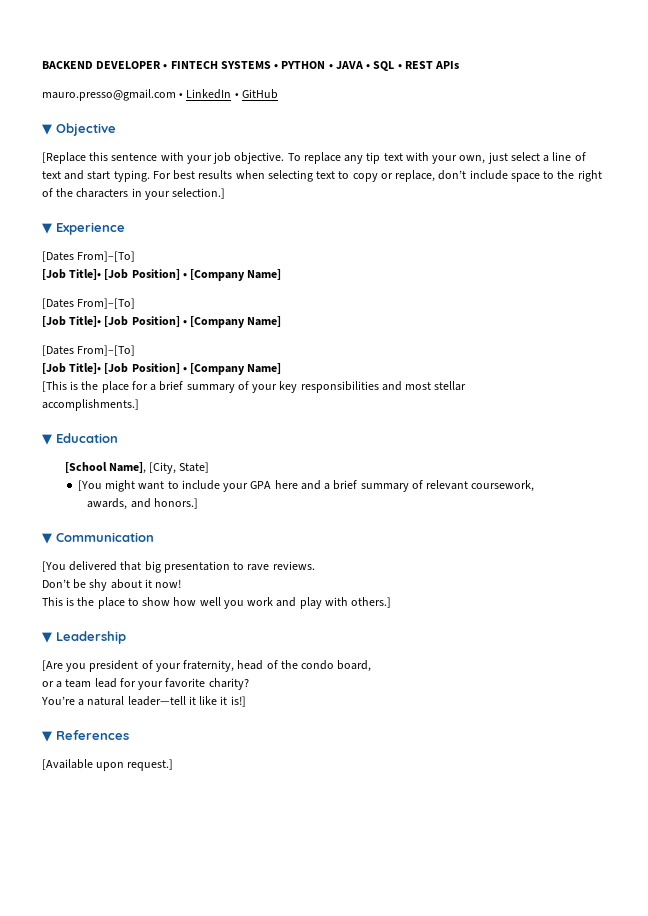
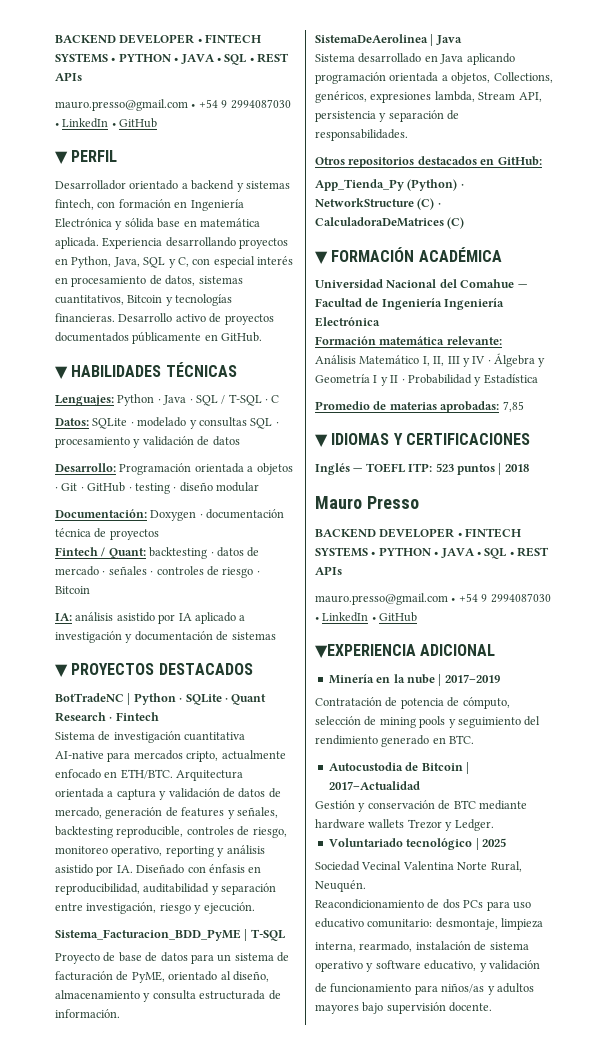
(184, 95) none -> [198,99,291,109] [55,123,59,127] +54 9 2994087030 •
[56,123,116,136] [42,152,586,164] [42,170,602,182] [42,188,226,200] [42,222,125,235] [42,251,136,262] [42,269,282,281] [42,298,136,309] [42,316,282,328] [42,345,136,356] [42,363,282,375] [42,381,467,393] [42,399,139,411] [42,433,118,445] [64,462,210,474] [77,480,535,492] [87,498,198,510] [42,532,154,544] [42,561,315,573] [42,579,182,591] [42,597,392,609] [42,631,126,644] [42,660,372,672] [42,678,249,690] [41,696,246,707] [42,730,129,742] [42,759,174,771] Objective // [Replace this sentence with your job objective. To replace any tip text with your own, just select a line of text and start typing. For best results when selecting text to copy or replace, don’t include space to the right of the characters in your selection.] // ▼ Experience // [Dates From]–[To] // [Job Title]• [Job Position] • [Company Name] // [Dates From]–[To] // [Job Title]• [Job Position] • [Company Name] // [Dates From]–[To] // [Job Title]• [Job Position] • [Company Name] // [This is the place for a brief summary of your key responsibilities and most stellar // accomplishments.] // ▼ Education // [School Name], [City, State] // [You might want to include your GPA here and a brief summary of relevant coursework, // awards, and honors.] // ▼ Communication // [You delivered that big presentation to rave reviews. // Don’t be shy about it now! // This is the place to show how well you work and play with others.] // ▼ Leadership // [Are you president of your fraternity, head of the condo board, // or a team lead for your favorite charity? // You’re a natural leader—tell it like it is!] // ▼ References // [Available upon request.] -> [71,150,118,162] [55,180,290,192] [55,199,244,211] [55,218,260,230] [55,237,289,249] [55,256,293,268] [55,275,243,287] [55,294,233,306] [55,313,274,325] [55,331,263,344] [55,362,237,379] [55,394,280,406] [55,417,279,429] [55,436,240,448] [55,463,293,475] [55,482,259,494] [55,509,285,521] [55,528,159,540] [55,547,260,559] [55,566,260,578] [55,586,90,594] [55,612,246,624] [55,631,276,643] [55,663,253,677] [55,693,267,705] [55,712,159,722] [55,731,246,743] [55,750,286,762] [55,769,244,781] [55,788,281,800] [55,807,278,819] [55,826,287,838] [55,845,265,857] [55,864,262,876] [55,883,277,895] [55,902,255,914] [55,929,285,941] [55,952,289,964] [55,971,269,983] [55,990,281,1002] [55,1009,120,1018] [315,34,462,46] [315,53,515,65] [315,72,553,84] [315,91,542,103] [315,110,460,122] [315,129,408,141] [315,156,542,168] [315,179,464,191] [315,198,441,210] [315,217,465,229] [315,247,502,264] [315,279,527,288] [315,298,505,310] [315,317,380,327] [315,336,502,345] [315,353,546,367] [315,374,538,386] [315,401,524,413] [315,433,530,447] [315,463,529,475] [315,496,419,509] [315,528,522,538] [315,547,549,559] [315,566,342,575] [315,593,551,605] [315,612,418,622] [315,644,496,658] [328,674,500,686] [315,697,510,709] [315,716,541,728] [315,735,475,747] [328,762,469,774] [328,781,420,790] [315,800,527,812] [315,819,494,831] [328,838,506,850] [315,861,522,872] [315,880,366,892] [315,899,531,911] [315,918,544,930] [315,941,529,952] [315,960,540,972] [315,983,534,995] [315,1002,493,1014] PERFIL // Desarrollador orientado a backend y sistemas fintech, con formación en Ingeniería Electrónica y sólida base en matemática aplicada. Experiencia desarrollando proyectos en Python, Java, SQL y C, con especial interés en procesamiento de datos, sistemas cuantitativos, Bitcoin y tecnologías financieras. Desarrollo activo de proyectos documentados públicamente en GitHub. // ▼ HABILIDADES TÉCNICAS // Lenguajes: Python · Java · SQL / T-SQL · C // Datos: SQLite · modelado y consultas SQL · procesamiento y validación de datos // Desarrollo: Programación orientada a objetos · Git · GitHub · testing · diseño modular // Documentación: Doxygen · documentación técnica de proyectos // Fintech / Quant: backtesting · datos de mercado · señales · controles de riesgo · Bitcoin // IA: análisis asistido por IA aplicado a investigación y documentación de sistemas // ▼ PROYECTOS DESTACADOS // BotTradeNC | Python · SQLite · Quant Research · Fintech // Sistema de investigación cuantitativa AI-native para mercados cripto, actualmente enfocado en ETH/BTC. Arquitectura orientada a captura y validación de datos de mercado, generación de features y señales, backtesting reproducible, controles de riesgo, monitoreo operativo, reporting y análisis asistido por IA. Diseñado con énfasis en reproducibilidad, auditabilidad y separación entre investigación, riesgo y ejecución. // Sistema_Facturacion_BDD_PyME | T-SQL // Proyecto de base de datos para un sistema de facturación de PyME, orientado al diseño, almacenamiento y consulta estructurada de información. // SistemaDeAerolinea | Java // Sistema desarrollado en Java aplicando programación orientada a objetos, Collections, genéricos, expresiones lambda, Stream API, persistencia y separación de responsabilidades. // Otros repositorios destacados en GitHub: // App_Tienda_Py (Python) · NetworkStructure (C) · CalculadoraDeMatrices (C) // ▼ FORMACIÓN ACADÉMICA // Universidad Nacional del Comahue — Facultad de Ingeniería Ingeniería Electrónica // Formación matemática relevante: // Análisis Matemático I, II, III y IV · Álgebra y Geometría I y II · Probabilidad y Estadística // Promedio de materias aprobadas: 7,85 // ▼ IDIOMAS Y CERTIFICACIONES // Inglés — TOEFL ITP: 523 puntos | 2018 // Mauro Presso // BACKEND DEVELOPER • FINTECH SYSTEMS • PYTHON • JAVA • SQL • REST APIs // mauro.presso@gmail.com • +54 9 2994087030 • LinkedIn • GitHub // ▼EXPERIENCIA ADICIONAL // Minería en la nube | 2017–2019 // Contratación de potencia de cómputo, selección de mining pools y seguimiento del rendimiento generado en BTC. // Autocustodia de Bitcoin | 2017–Actualidad // Gestión y conservación de BTC mediante hardware wallets Trezor y Ledger. // Voluntariado tecnológico | 2025 // Sociedad Vecinal Valentina Norte Rural, Neuquén. // Reacondicionamiento de dos PCs para uso educativo comunitario: desmontaje, limpieza // interna, rearmado, instalación de sistema operativo y software educativo, y validación // de funcionamiento para niños/as y adultos mayores bajo supervisión docente.

